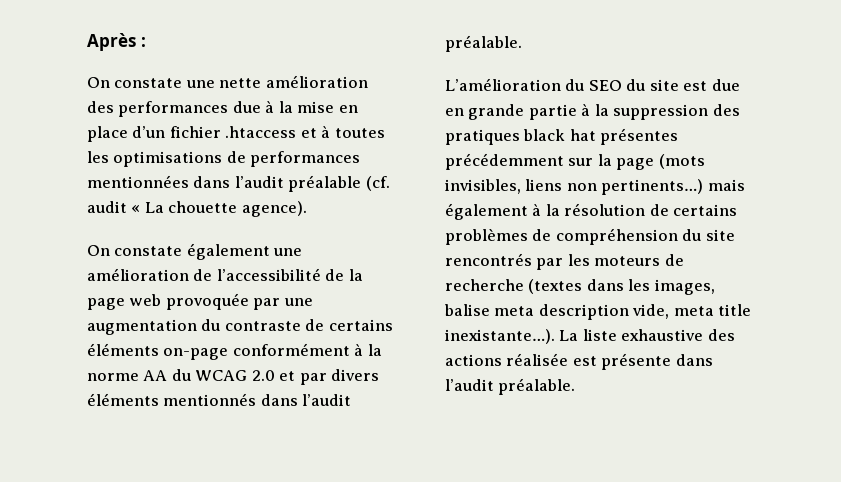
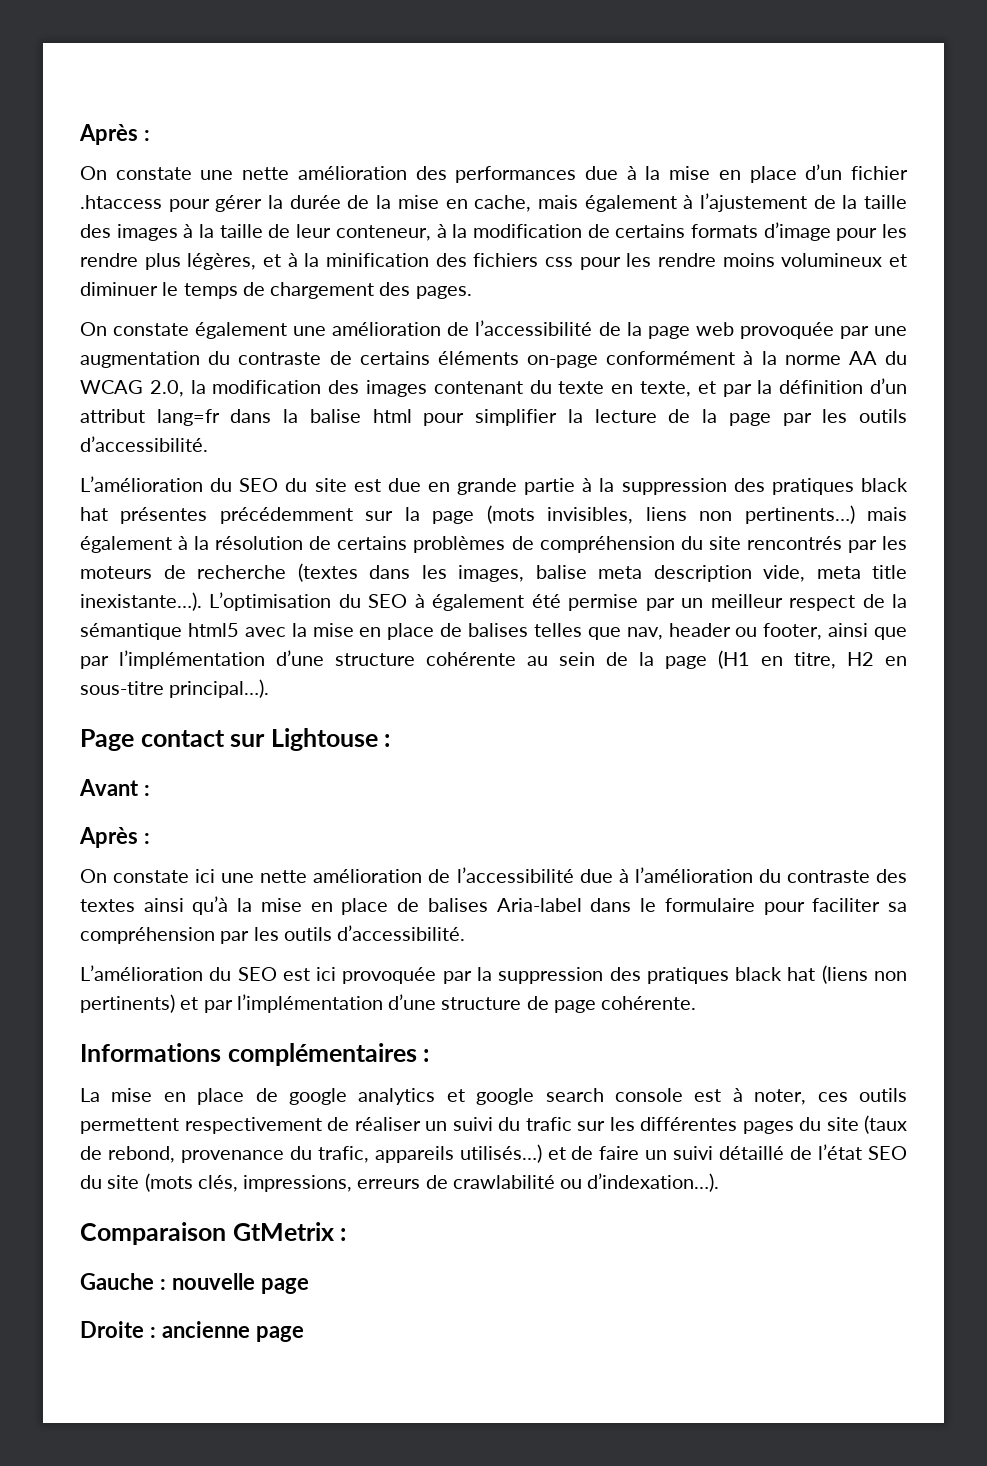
[300,125,385,138] [87,151,361,167] [87,175,390,192] [87,201,307,217] et à toutes les optimisations de performances mentionnées dans l’audit préalable (cf. audit « La chouette agence). -> [168,193,907,212] [80,222,907,241] [80,253,907,270] [80,282,472,299] pour gérer la durée de la mise en cache, mais également à l’ajustement de la taille des images à la taille de leur conteneur, à la modification de certains formats d’image pour les rendre plus légères, et à la minification des fichiers css pour les rendre moins volumineux et diminuer le temps de chargement des pages.
[251,369,380,385] [87,393,352,406] [445,35,522,52] 2.0 et par divers éléments mentionnés dans l’audit préalable. -> [149,378,907,397] [80,409,908,426] [80,436,208,452] 2.0, la modification des images contenant du texte en texte, et par la définition d’un attribut lang=fr dans la balise html pour simplifier la lecture de la page par les outils d’accessibilité.
[559,329,735,341] [445,353,713,370] [445,378,576,395] La liste exhaustive des actions réalisée est présente dans l’audit préalable. -> [209,592,907,611] [80,623,907,640] [80,650,907,669] [80,679,270,698] [80,728,391,751] [79,779,150,796] [79,827,150,848] [80,867,908,883] [80,896,908,915] [80,925,466,944] [80,965,908,984] [80,994,697,1013] [80,1043,430,1066] [80,1088,907,1105] [80,1115,907,1134] [80,1144,907,1163] [80,1173,720,1192] [80,1222,347,1245] [80,1273,309,1294] [80,1321,304,1342] L’optimisation du SEO à également été permise par un meilleur respect de la sémantique html5 avec la mise en place de balises telles que nav, header ou footer, ainsi que par l’implémentation d’une structure cohérente au sein de la page (H1 en titre, H2 en sous-titre principal…). // Page contact sur Lightouse : // Avant : // Après : // On constate ici une nette amélioration de l’accessibilité due à l’amélioration du contraste des textes ainsi qu’à la mise en place de balises Aria-label dans le formulaire pour faciliter sa compréhension par les outils d’accessibilité. // L’amélioration du SEO est ici provoquée par la suppression des pratiques black hat (liens non pertinents) et par l’implémentation d’une structure de page cohérente. // Informations complémentaires : // La mise en place de google analytics et google search console est à noter, ces outils permettent respectivement de réaliser un suivi du trafic sur les différentes pages du site (taux de rebond, provenance du trafic, appareils utilisés…) et de faire un suivi détaillé de l’état SEO du site (mots clés, impressions, erreurs de crawlabilité ou d’indexation…). // Comparaison GtMetrix : // Gauche : nouvelle page // Droite : ancienne page

